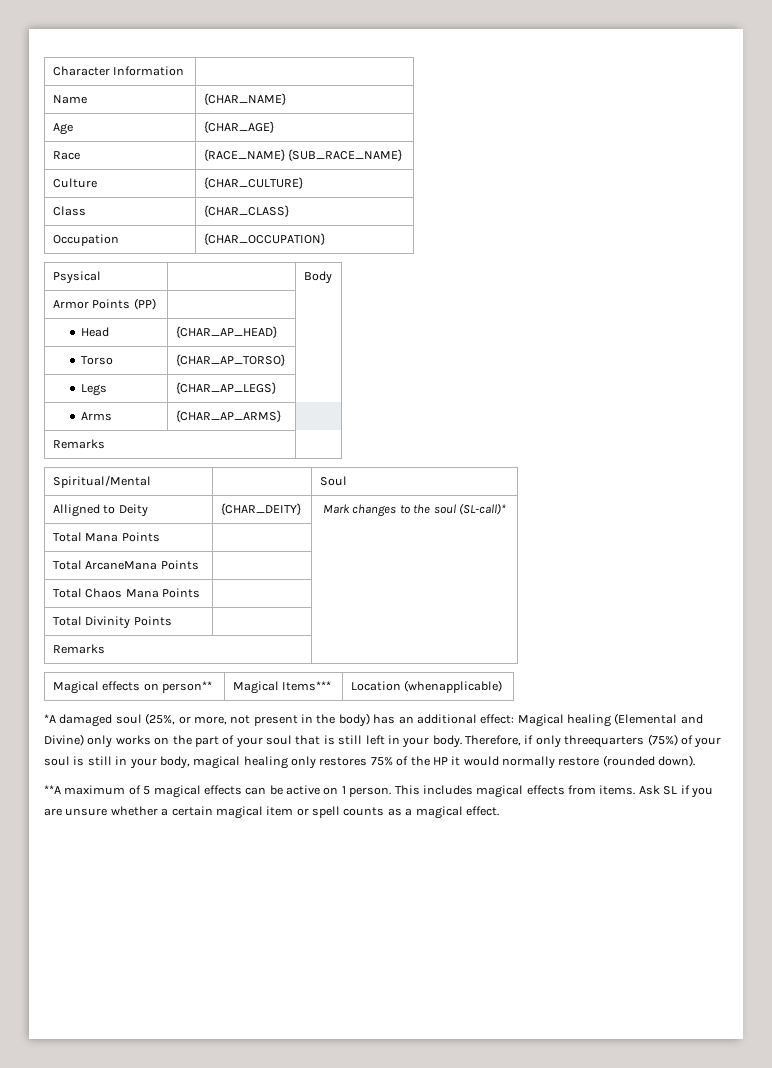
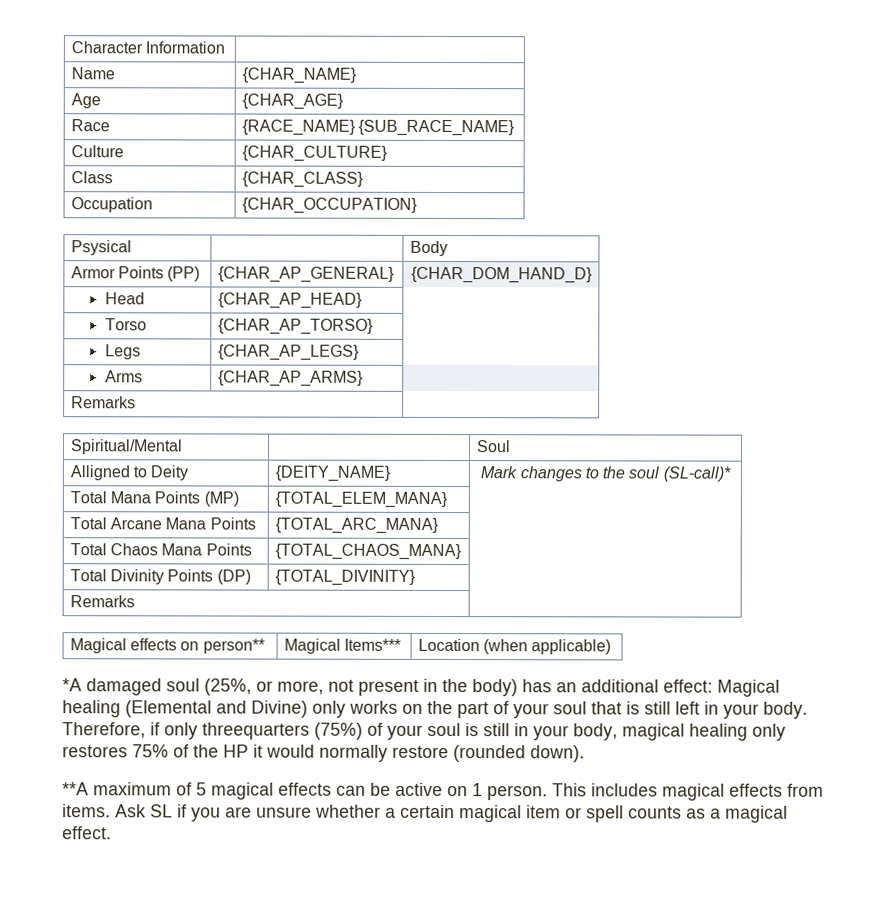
(156, 304) | -> [217,266,395,283] [410,266,593,284] {CHAR_AP_GENERAL} | {CHAR_DOM_HAND_D}
[220,503,301,515] {CHAR_DEITY} -> [274,465,391,482] {DEITY_NAME}
[52,560,199,570] | | // Total ArcaneMana Points | -> [203,491,239,507] [274,491,448,509] [69,517,256,530] [274,517,439,534] (MP) | {TOTAL_ELEM_MANA} | // Total Arcane Mana Points | {TOTAL_ARC_MANA}
(200, 593) none -> [274,543,462,561] {TOTAL_CHAOS_MANA}
(172, 621) | -> [216,569,251,585] [274,569,416,586] (DP) | {TOTAL_DIVINITY}
[404,680,503,693] (whenapplicable) -> [483,639,612,655] (when applicable)

